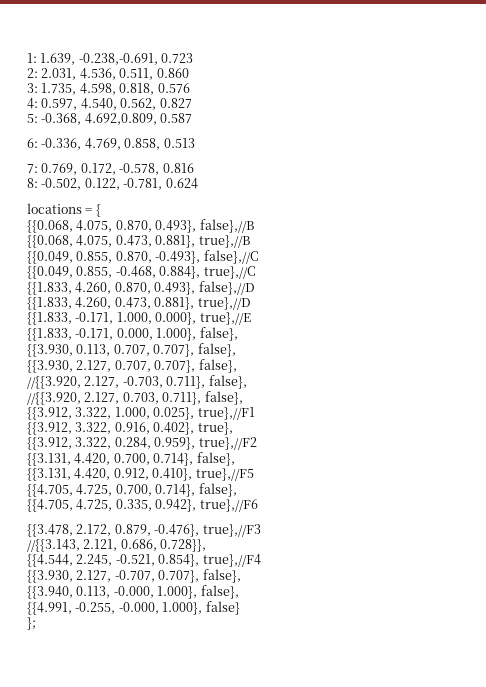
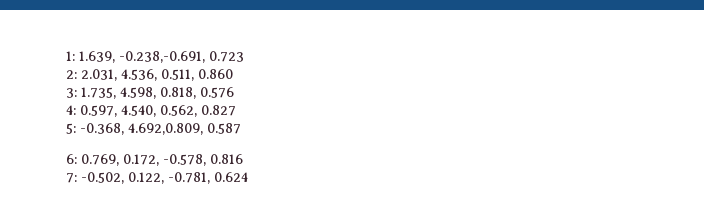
[41,138,195,150] [27,164,38,173] -0.336, 4.769, 0.858, 0.513 // 7: -> (77, 159) none
[27,178,38,188] 8: -> [66,173,77,183] 7:
[27,203,101,217] [27,219,254,233] [27,235,250,248] [27,250,259,264] [27,266,256,279] [27,281,255,295] [27,297,251,310] [27,312,251,325] [27,327,238,341] [27,343,236,357] [27,359,237,373] [27,375,247,389] [27,391,243,405] [27,407,255,420] [27,422,233,435] [27,437,257,450] [27,452,235,466] [27,468,254,481] [27,483,237,497] [27,499,258,512] [27,524,261,537] [27,539,207,552] [27,554,261,567] [27,569,241,583] [27,585,239,599] [27,601,240,615] [27,617,36,630] // locations = { // {{0.068, 4.075, 0.870, 0.493}, false},//B // {{0.068, 4.075, 0.473, 0.881}, true},//B // {{0.049, 0.855, 0.870, -0.493}, false},//C // {{0.049, 0.855, -0.468, 0.884}, true},//C // {{1.833, 4.260, 0.870, 0.493}, false},//D // {{1.833, 4.260, 0.473, 0.881}, true},//D // {{1.833, -0.171, 1.000, 0.000}, true},//E // {{1.833, -0.171, 0.000, 1.000}, false}, // {{3.930, 0.113, 0.707, 0.707}, false}, // {{3.930, 2.127, 0.707, 0.707}, false}, // //{{3.920, 2.127, -0.703, 0.711}, false}, // //{{3.920, 2.127, 0.703, 0.711}, false}, // {{3.912, 3.322, 1.000, 0.025}, true},//F1 // {{3.912, 3.322, 0.916, 0.402}, true}, // {{3.912, 3.322, 0.284, 0.959}, true},//F2 // {{3.131, 4.420, 0.700, 0.714}, false}, // {{3.131, 4.420, 0.912, 0.410}, true},//F5 // {{4.705, 4.725, 0.700, 0.714}, false}, // {{4.705, 4.725, 0.335, 0.942}, true},//F6 // {{3.478, 2.172, 0.879, -0.476}, true},//F3 // //{{3.143, 2.121, 0.686, 0.728}}, // {{4.544, 2.245, -0.521, 0.854}, true},//F4 // {{3.930, 2.127, -0.707, 0.707}, false}, // {{3.940, 0.113, -0.000, 1.000}, false}, // {{4.991, -0.255, -0.000, 1.000}, false} // }; -> (248, 177) none

